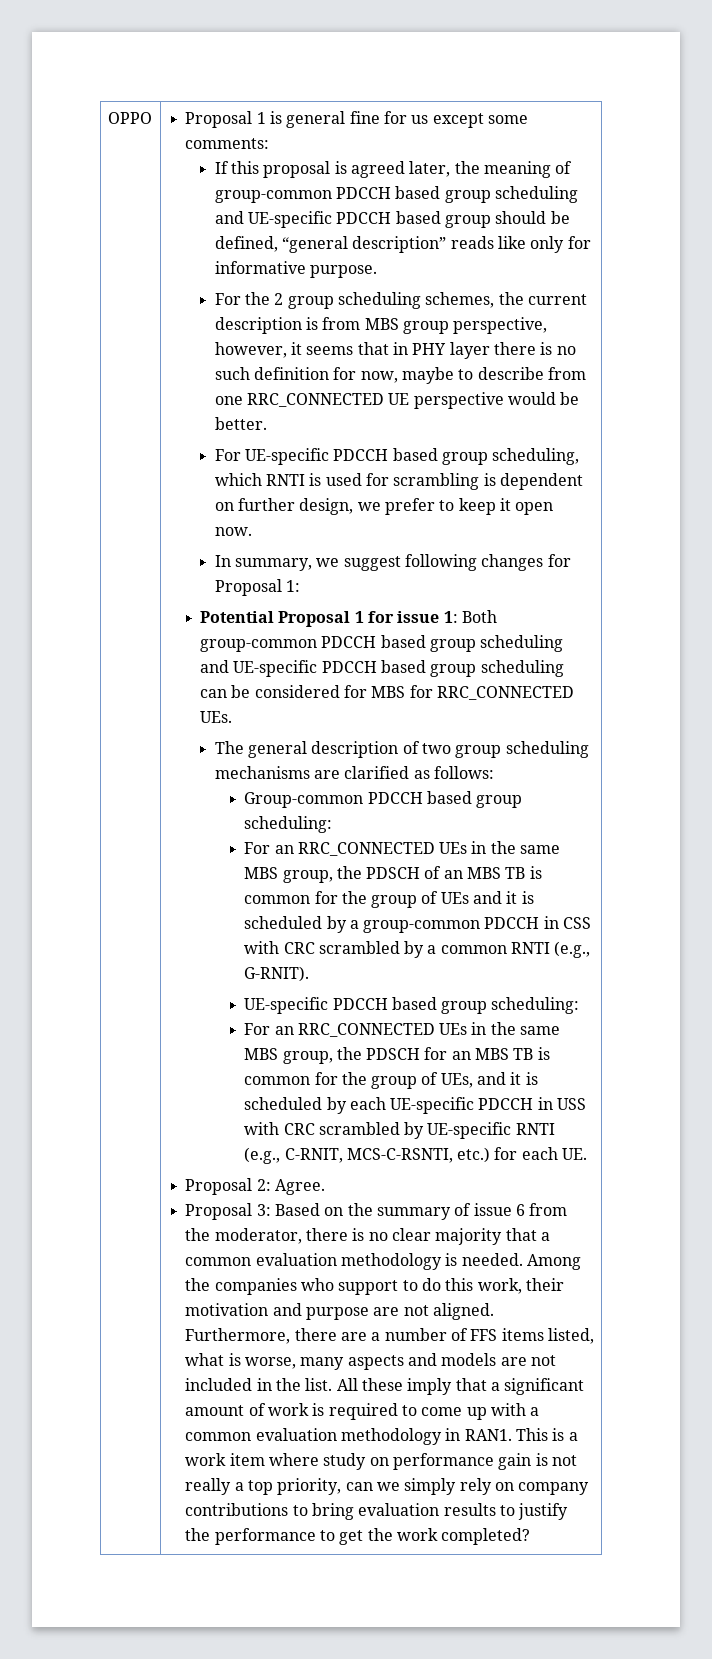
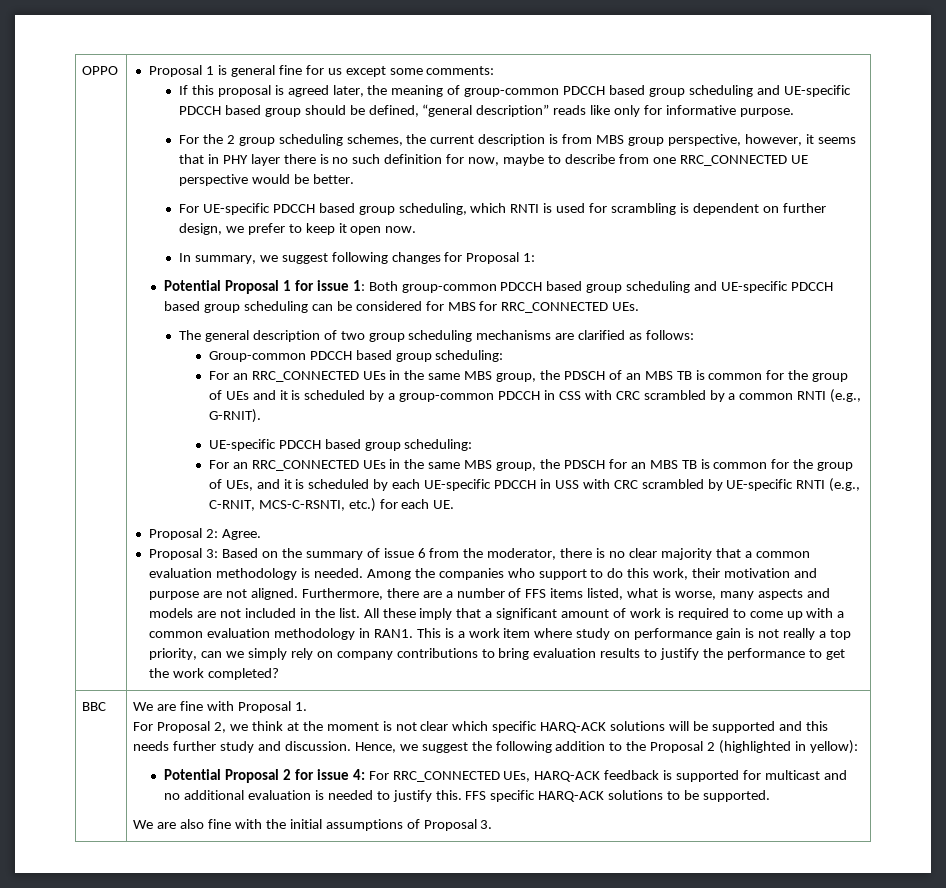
(531, 1536) none -> [82,702,107,711] [133,701,307,713] [133,721,828,733] [133,740,858,754] [164,769,847,783] [164,790,770,802] [133,819,493,831] // BBC | We are fine with Proposal 1. // For Proposal 2, we think at the moment is not clear which specific HARQ-ACK solutions will be supported and this needs further study and discussion. Hence, we suggest the following addition to the Proposal 2 (highlighted in yellow): // Potential Proposal 2 for issue 4: For RRC_CONNECTED UEs, HARQ-ACK feedback is supported for multicast and no additional evaluation is needed to justify this. FFS specific HARQ-ACK solutions to be supported. // We are also fine with the initial assumptions of Proposal 3.

